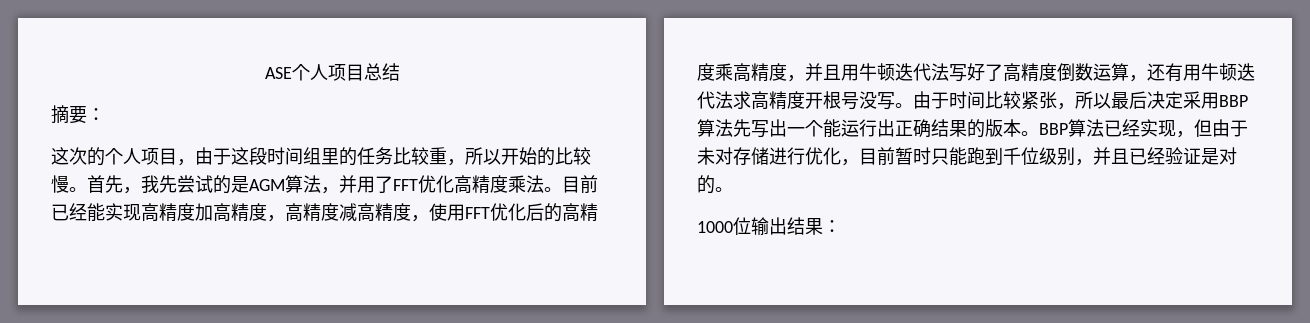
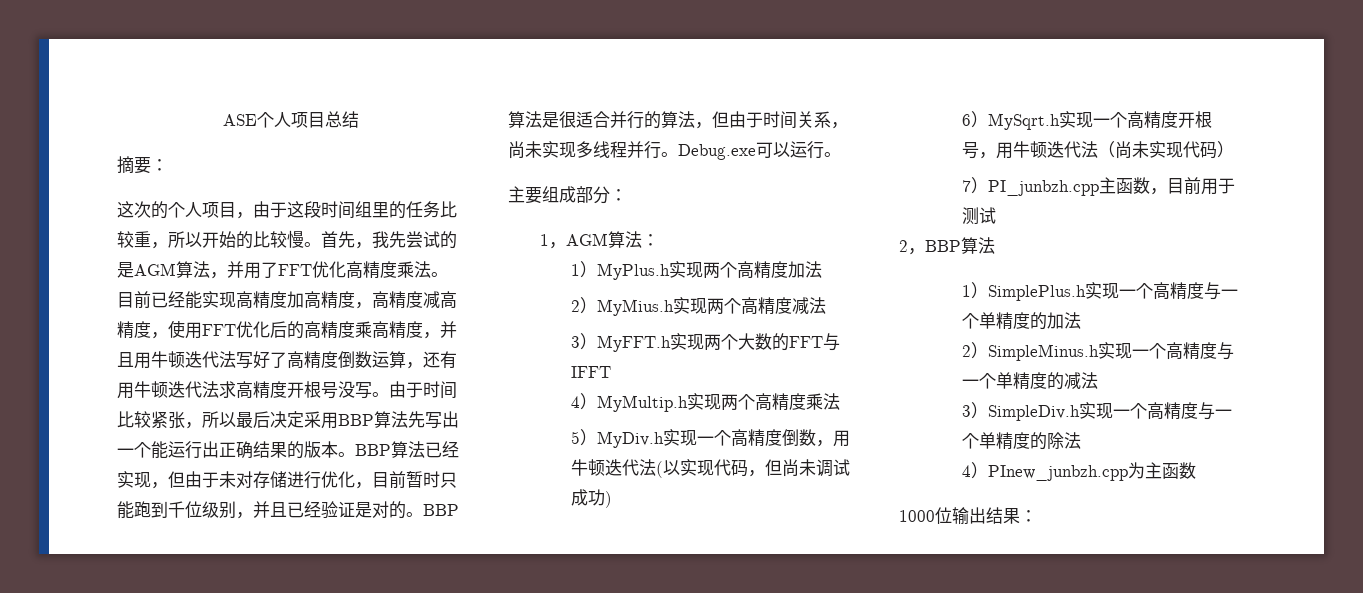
(733, 189) none -> [423,504,459,516] [508,111,848,129] [508,141,841,160] [508,186,627,204] [539,231,659,249] [571,261,823,280] [571,297,827,316] [571,333,841,352] [571,366,612,378] [571,393,841,412] [571,429,851,448] [571,459,851,478] [571,489,613,508] [962,111,1213,130] [962,141,1235,159] [962,177,1236,196] [962,207,997,225] [899,237,995,255] [962,282,1239,301] [962,312,1082,330] [962,342,1235,361] [962,372,1099,390] [962,402,1233,421] [962,432,1082,450] [962,462,1197,481] BBP算法是很适合并行的算法，但由于时间关系，尚未实现多线程并行。Debug.exe可以运行。 // 主要组成部分： // 1，AGM算法： // 1）MyPlus.h实现两个高精度加法 // 2）MyMius.h实现两个高精度减法 // 3）MyFFT.h实现两个大数的FFT与IFFT // 4）MyMultip.h实现两个高精度乘法 // 5）MyDiv.h实现一个高精度倒数，用牛顿迭代法(以实现代码，但尚未调试成功) // 6）MySqrt.h实现一个高精度开根号，用牛顿迭代法（尚未实现代码） // 7）PI_junbzh.cpp主函数，目前用于测试 // 2，BBP算法 // 1）SimplePlus.h实现一个高精度与一个单精度的加法 // 2）SimpleMinus.h实现一个高精度与一个单精度的减法 // 3）SimpleDiv.h实现一个高精度与一个单精度的除法 // 4）PInew_junbzh.cpp为主函数

